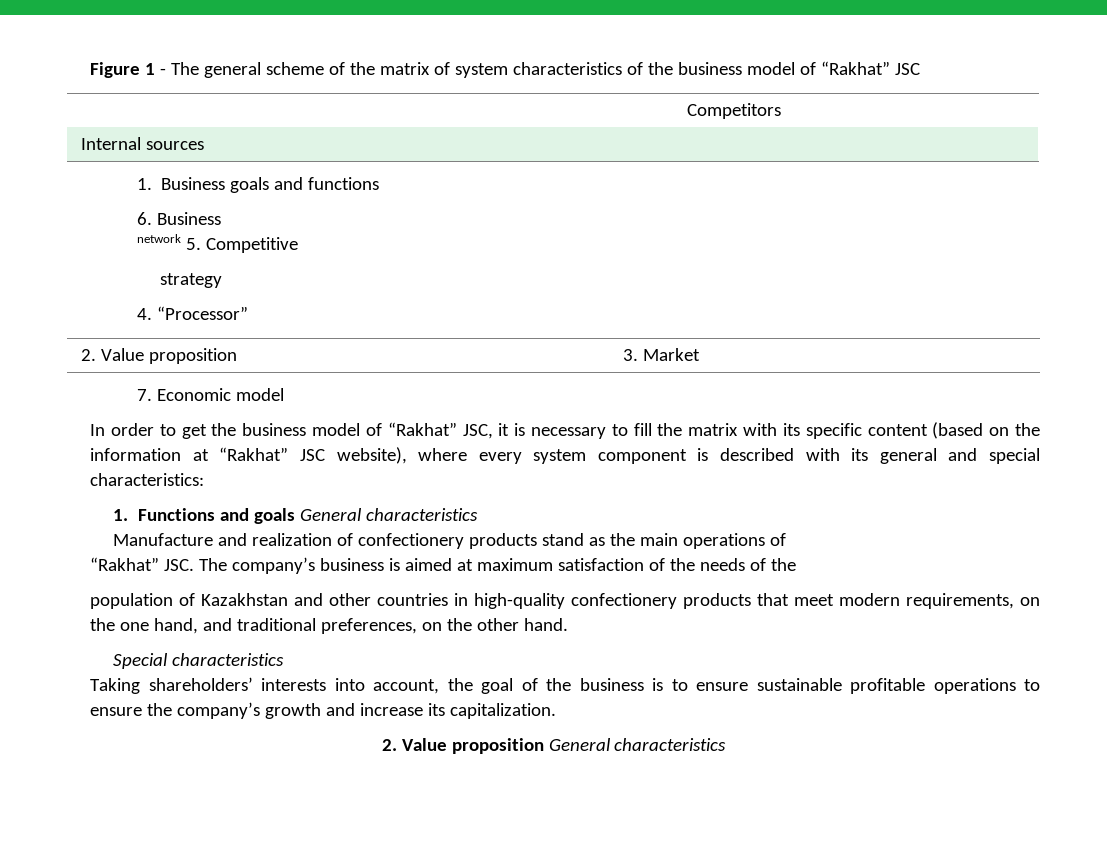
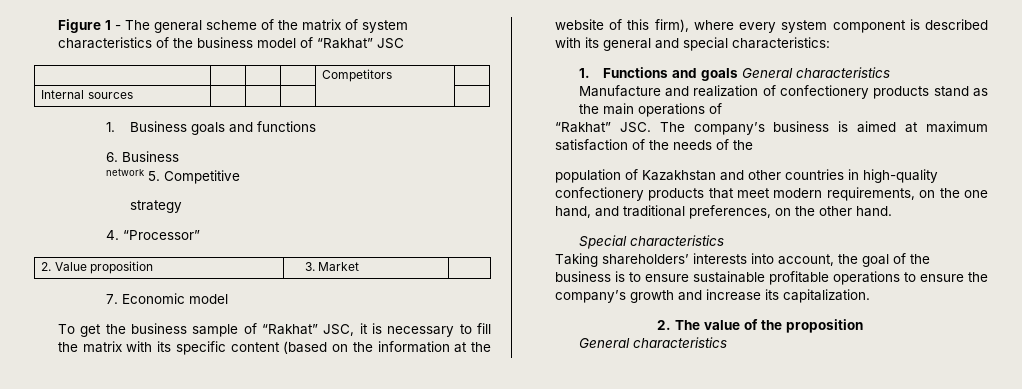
[90,423,176,436] In order to -> [57,324,75,334] To
[312,423,361,436] model -> [192,324,239,337] sample
[219,447,407,464] “Rakhat” JSC website), -> [470,342,491,352] [554,19,689,32] the website of this firm),
[401,738,544,754] Value proposition -> [674,319,863,333] The value of the proposition //

